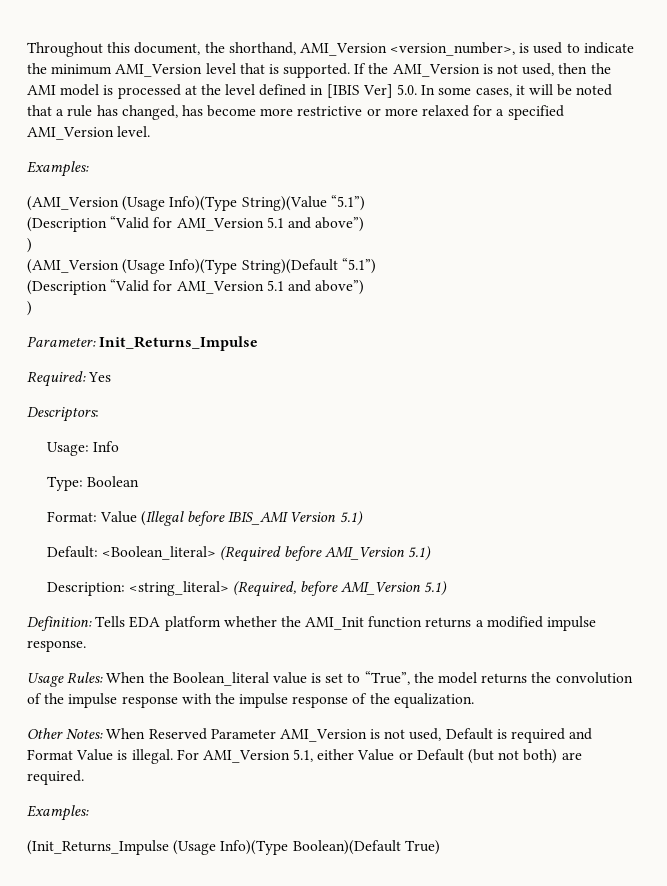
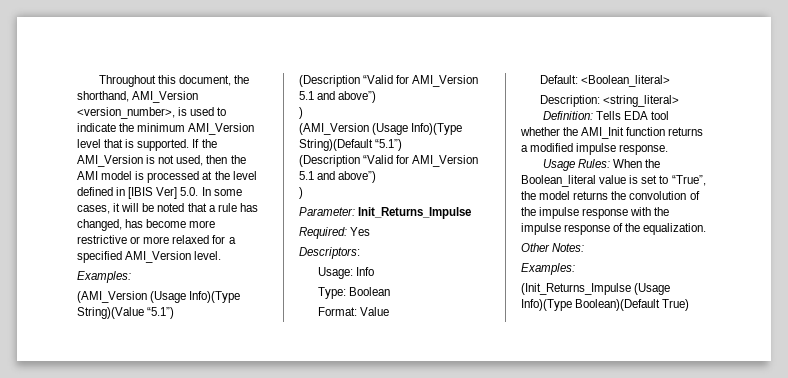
[140,511,363,526] [46,546,432,562] [46,581,448,597] (Illegal before IBIS_AMI Version 5.1) // Default: <Boolean_literal> (Required before AMI_Version 5.1) // Description: <string_literal> (Required, before AMI_Version 5.1) -> [539,75,670,87] [539,95,679,107] // Default: <Boolean_literal> // Description: <string_literal>
[164,616,221,631] platform -> [651,111,670,120] tool
[106,728,593,743] [27,749,582,764] [27,770,84,785] When Reserved Parameter AMI_Version is not used, Default is required and Format Value is illegal. For AMI_Version 5.1, either Value or Default (but not both) are required. -> (585, 247) none

